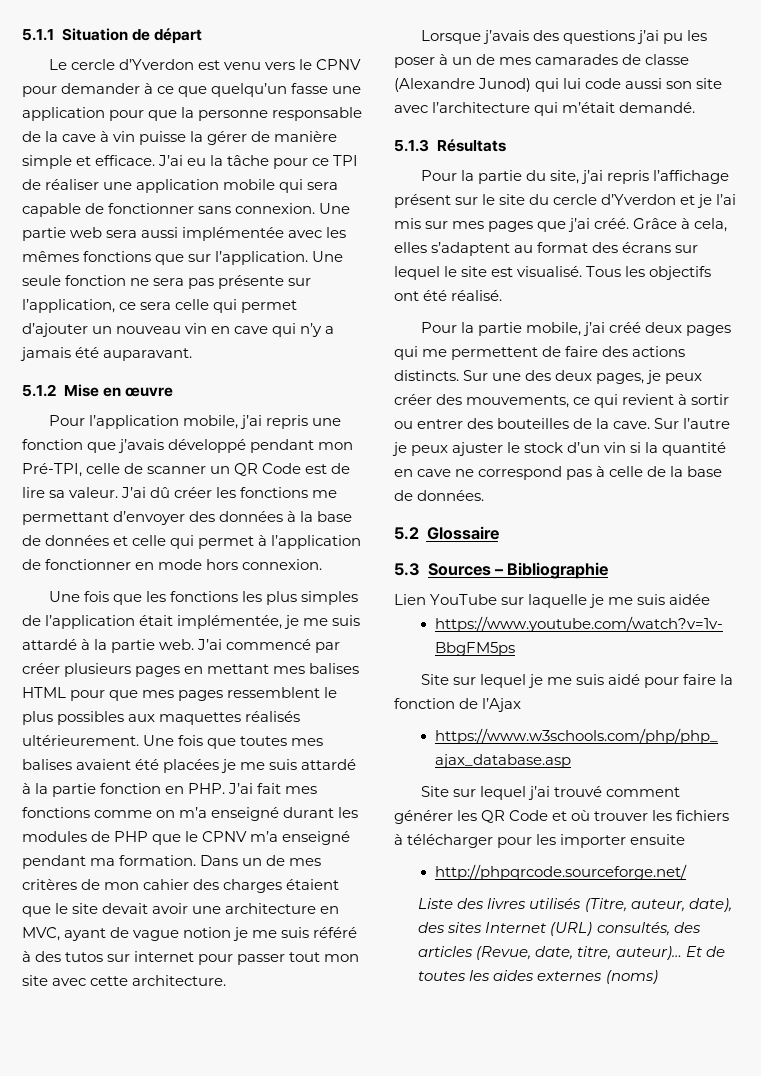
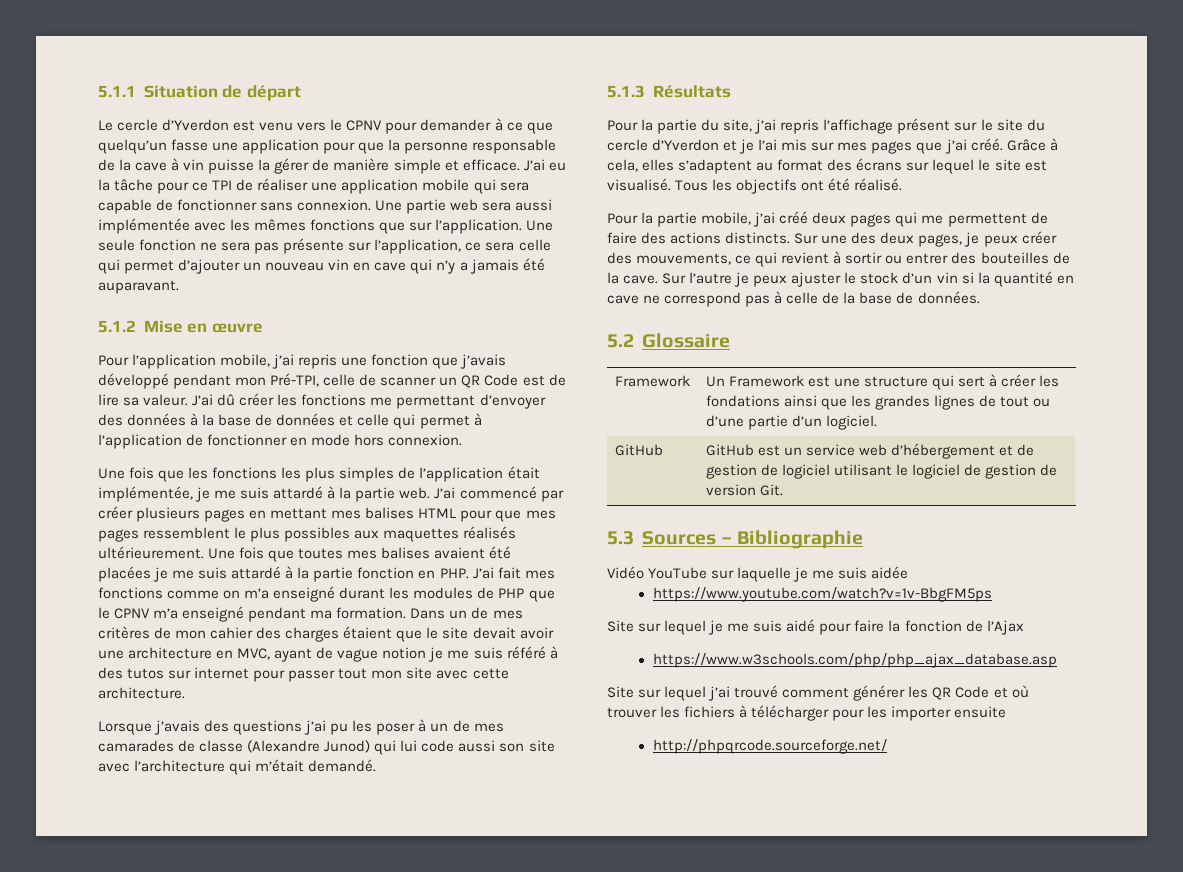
(499, 533) none -> [614,375,690,387] [705,374,1060,390] [705,395,1051,410] [705,415,877,430] [614,444,663,456] [705,443,1035,459] [705,464,1058,479] [705,484,783,496] // Framework | Un Framework est une structure qui sert à créer les fondations ainsi que les grandes lignes de tout ou d’une partie d’un logiciel. // GitHub | GitHub est un service web d’hébergement et de gestion de logiciel utilisant le logiciel de gestion de version Git.
[394,594,426,605] Lien -> [607,566,644,579] Vidéo
[418,898,732,912] [418,922,701,936] [418,946,725,960] [418,970,658,984] // Liste des livres utilisés (Titre, auteur, date), des sites Internet (URL) consultés, des articles (Revue, date, titre, auteur)… Et de toutes les aides externes (noms) -> (887, 746) none

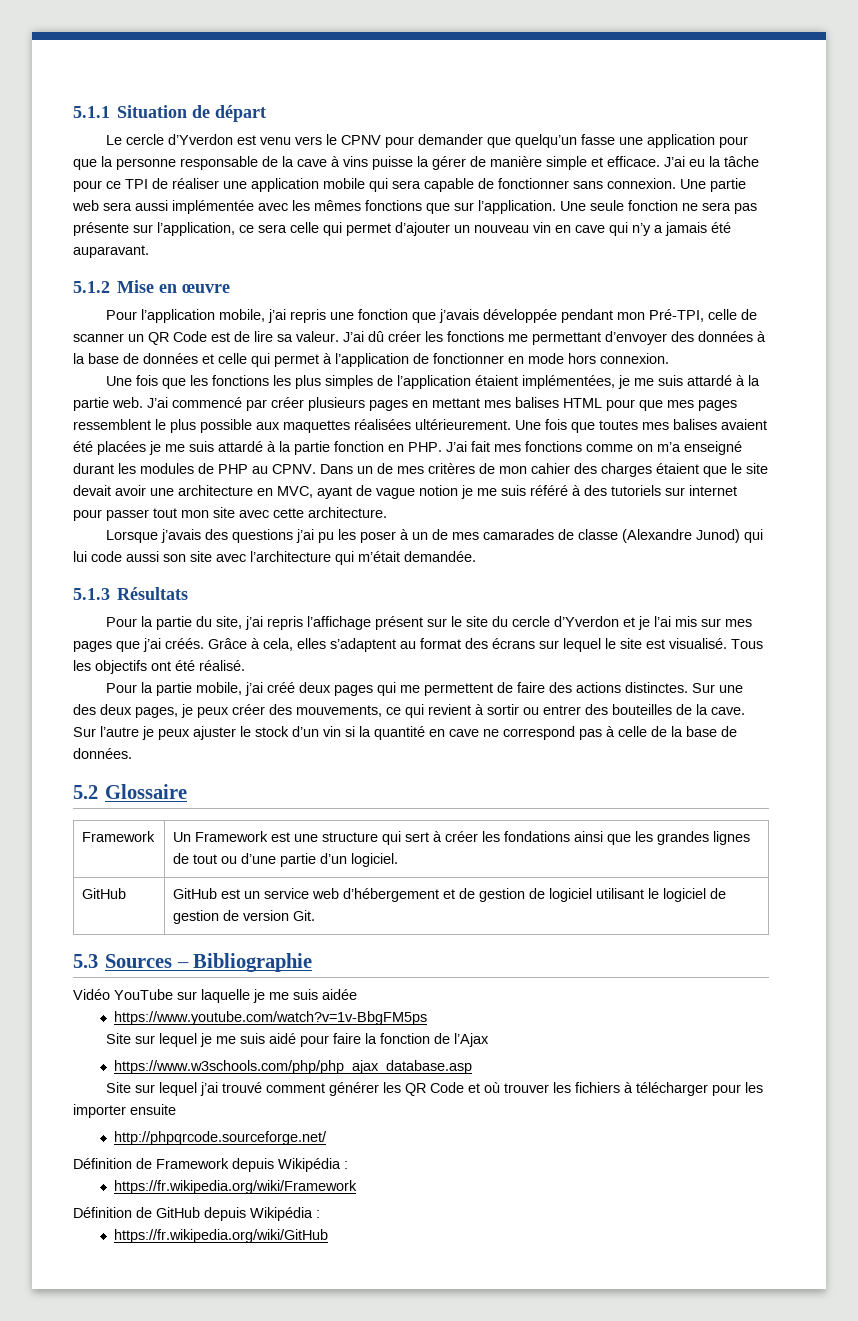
[494,118,523,131] à ce -> (483, 139) none
[183,159,205,170] vin -> [343,156,368,167] vins
[98,373,169,389] développé -> [482,309,557,323] développée
[507,466,540,479] [98,486,193,502] était implémentée, -> [474,375,615,389] étaient implémentées,
[284,527,351,542] possibles -> [200,419,252,433] possible
[463,526,517,539] réalisés -> [354,419,411,430] réalisées
[528,590,555,602] [98,606,407,622] que le CPNV m’a enseigné pendant ma formation. -> [252,464,316,474] au CPNV.
[127,668,165,679] tutos -> [611,485,661,496] tutoriels
[308,759,377,772] demandé. -> [404,551,476,562] demandée.
[970,138,1003,151] créé. -> [165,638,204,649] créés.
[725,232,791,244] distincts. -> [624,682,688,693] distinctes.
(887, 746) none -> [73,1158,348,1172] [114,1180,358,1194] [73,1207,320,1221] [114,1229,329,1243] // Définition de Framework depuis Wikipédia : // https://fr.wikipedia.org/wiki/Framework // Définition de GitHub depuis Wikipédia : // https://fr.wikipedia.org/wiki/GitHub

